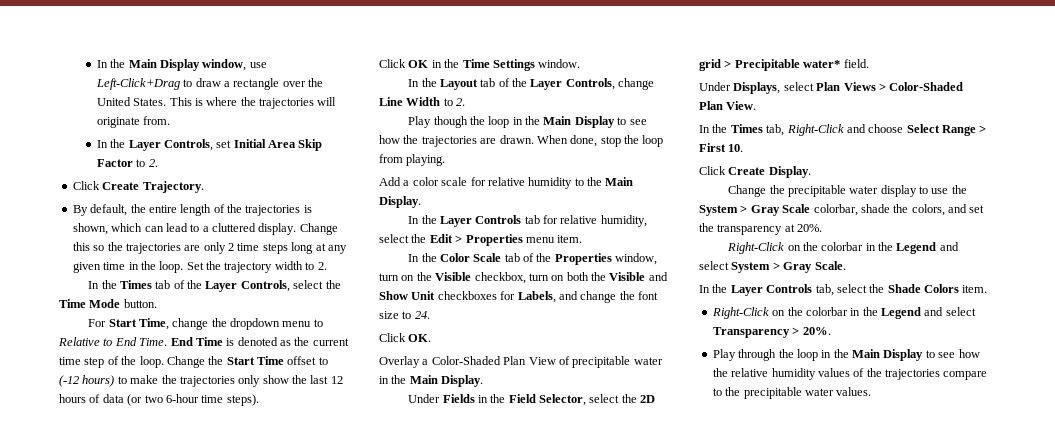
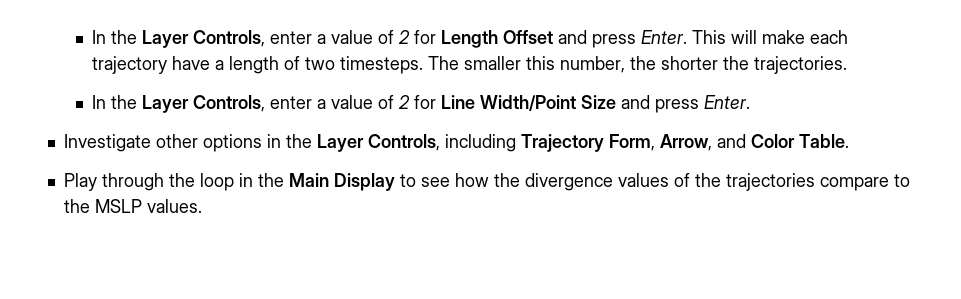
[96,59,267,71] [95,78,324,90] [96,97,337,109] [96,116,171,128] [96,139,323,151] [96,159,158,167] [72,181,204,193] [72,204,312,216] [72,223,338,235] [72,242,347,254] [72,261,327,273] [88,280,341,292] [59,299,157,308] [88,318,323,330] [58,337,349,346] [59,356,328,368] [59,375,343,387] [59,394,259,406] [379,59,581,71] [408,78,655,90] [379,97,466,106] [408,116,647,128] [379,135,664,147] [379,154,446,166] [379,177,634,189] [379,196,421,208] [408,215,647,227] [379,234,583,246] [408,253,658,265] [379,272,668,284] [379,291,658,303] [379,311,430,319] [379,333,432,342] [379,356,663,368] [379,375,484,387] [408,394,656,406] [699,59,869,71] [699,82,964,94] [699,101,757,110] [699,124,987,136] [699,143,744,152] [699,166,811,178] [728,185,967,197] [699,204,985,216] [699,223,823,235] [727,242,959,254] [699,261,846,273] [699,284,988,296] [711,307,976,319] [712,327,831,338] In the Main Display window, use Left-Click+Drag to draw a rectangle over the United States. This is where the trajectories will originate from. // In the Layer Controls, set Initial Area Skip Factor to 2. // Click Create Trajectory. // By default, the entire length of the trajectories is shown, which can lead to a cluttered display. Change this so the trajectories are only 2 time steps long at any given time in the loop. Set the trajectory width to 2. // In the Times tab of the Layer Controls, select the Time Mode button. // For Start Time, change the dropdown menu to Relative to End Time. End Time is denoted as the current time step of the loop. Change the Start Time offset to (-12 hours) to make the trajectories only show the last 12 hours of data (or two 6-hour time steps). // Click OK in the Time Settings window. // In the Layout tab of the Layer Controls, change Line Width to 2. // Play though the loop in the Main Display to see how the trajectories are drawn. When done, stop the loop from playing. // Add a color scale for relative humidity to the Main Display. // In the Layer Controls tab for relative humidity, select the Edit > Properties menu item. // In the Color Scale tab of the Properties window, turn on the Visible checkbox, turn on both the Visible and Show Unit checkboxes for Labels, and change the font size to 24. // Click OK. // Overlay a Color-Shaded Plan View of precipitable water in the Main Display. // Under Fields in the Field Selector, select the 2D grid > Precipitable water* field. // Under Displays, select Plan Views > Color-Shaded Plan View. // In the Times tab, Right-Click and choose Select Range > First 10. // Click Create Display. // Change the precipitable water display to use the System > Gray Scale colorbar, shade the colors, and set the transparency at 20%. // Right-Click on the colorbar in the Legend and select System > Gray Scale. // In the Layer Controls tab, select the Shade Colors item. // Right-Click on the colorbar in the Legend and select Transparency > 20%. -> [92,30,849,48] [92,56,848,74] [92,95,751,113] [63,134,849,152] In the Layer Controls, enter a value of 2 for Length Offset and press Enter. This will make each trajectory have a length of two timesteps. The smaller this number, the shorter the trajectories. // In the Layer Controls, enter a value of 2 for Line Width/Point Size and press Enter. // Investigate other options in the Layer Controls, including Trajectory Form, Arrow, and Color Table.
[731,368,816,380] relative humidity -> [524,173,613,191] divergence
[743,387,834,399] precipitable water -> [94,199,142,213] MSLP

